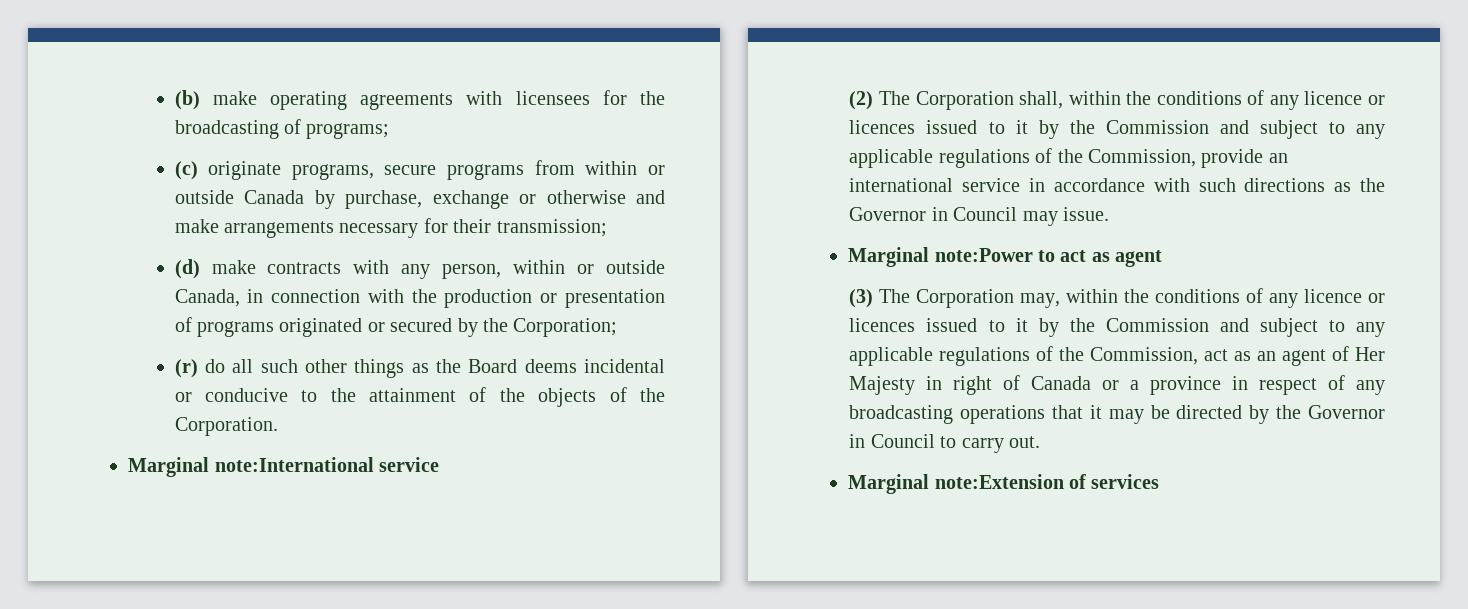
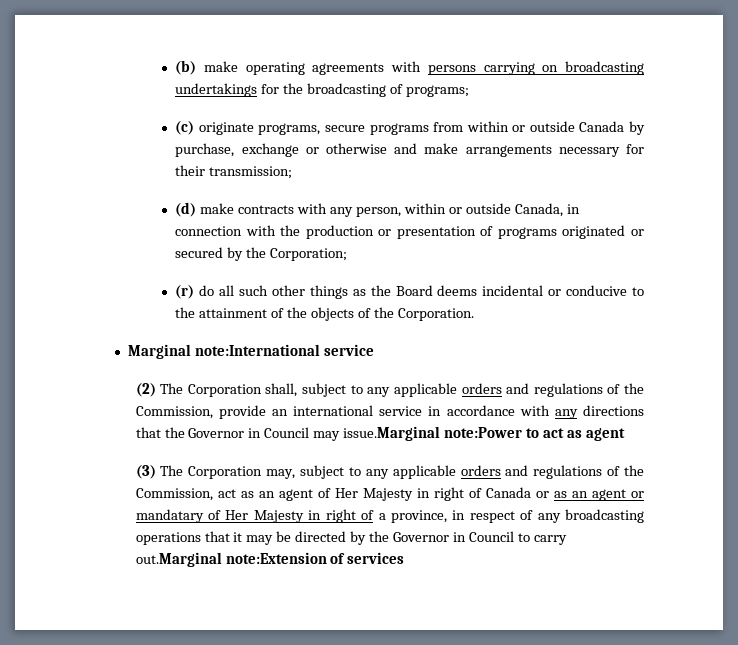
[515,91,590,105] licensees -> [427,61,645,75] [175,83,258,97] persons carrying on broadcasting undertakings
[1068,90,1385,110] [849,120,1385,139] [849,149,934,168] within the conditions of any licence or licences issued to it by the Commission and subject to any applicable -> [302,383,530,397] subject to any applicable orders and
[1198,178,1352,192] such directions as -> [554,405,644,419] [135,427,161,438] any directions that
[1062,207,1109,221] [848,247,930,267] issue. // Marginal -> [343,426,441,441] issue.Marginal
[1066,288,1385,308] [849,318,1385,337] [849,347,934,366] within the conditions of any licence or licences issued to it by the Commission and subject to any applicable -> [300,465,529,479] subject to any applicable orders and
[1130,376,1222,395] a province -> [553,489,645,501] [135,509,447,523] as an agent or mandatary of Her Majesty in right of a province,
[1008,436,1040,448] [848,474,930,494] out. // Marginal -> [135,552,222,567] out.Marginal

